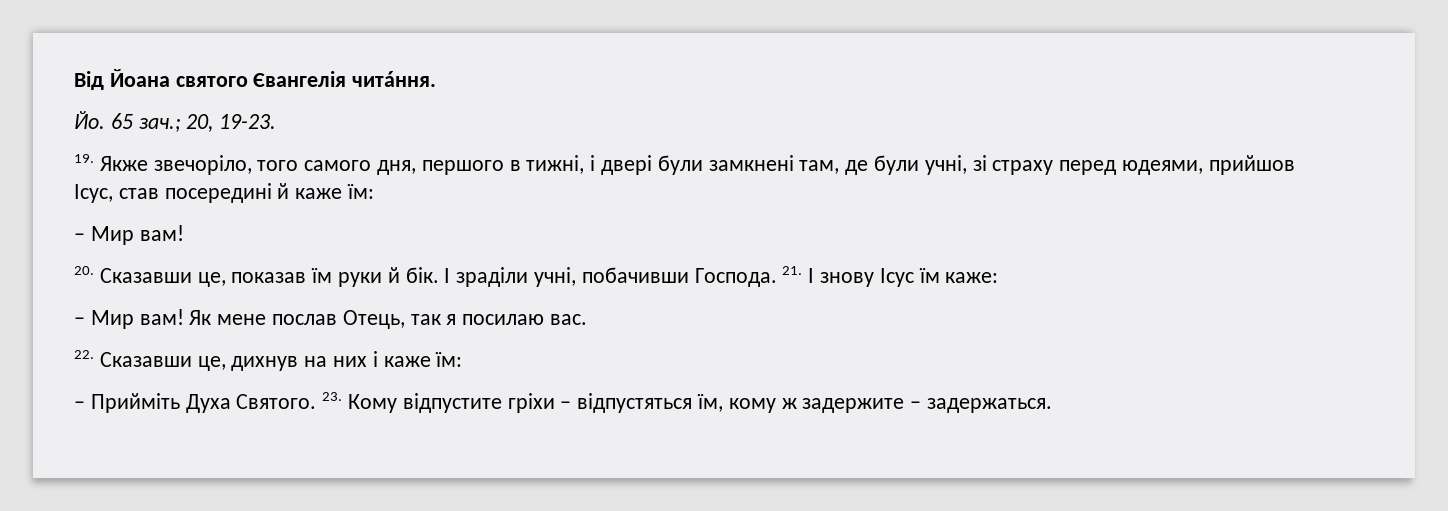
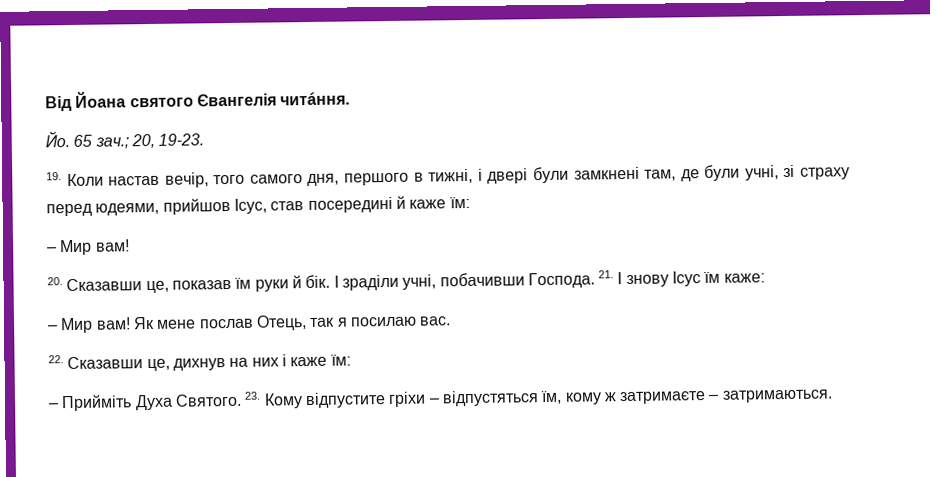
[99,155,252,175] Якже звечоріло, -> [66,172,209,188] Коли настав вечір,
[802,398,1053,413] задержите – задержаться. -> [619,389,833,405] затримаєте – затримаються.

